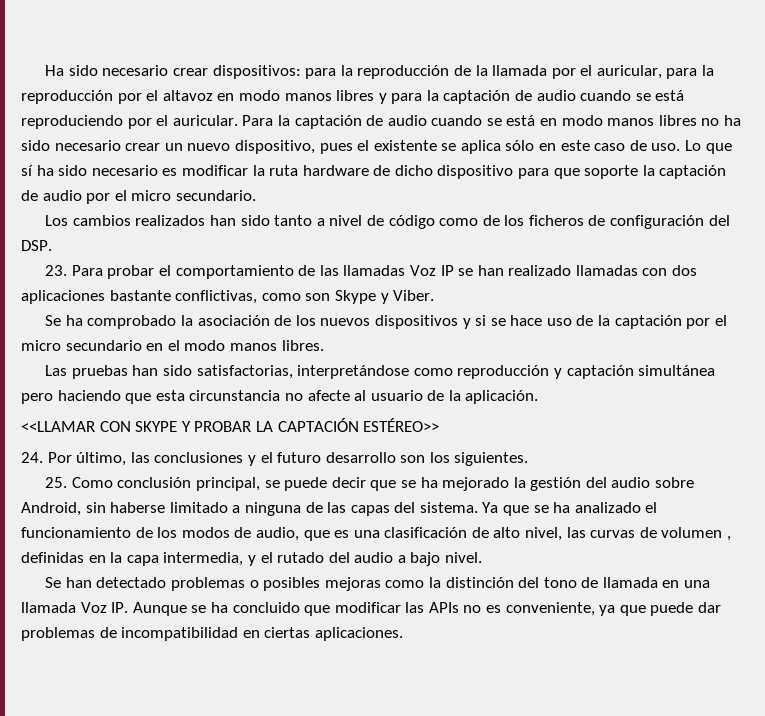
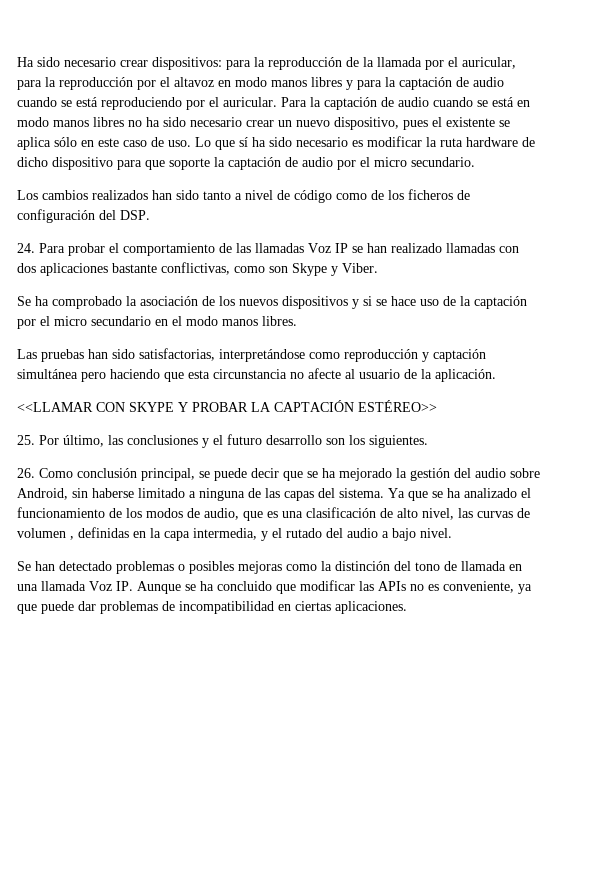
[45,265,68,276] 23. -> [17,243,35,253] 24.
[21,452,43,463] 24. -> [17,435,35,445] 25.
[45,477,68,488] 25. -> [17,468,35,478] 26.

